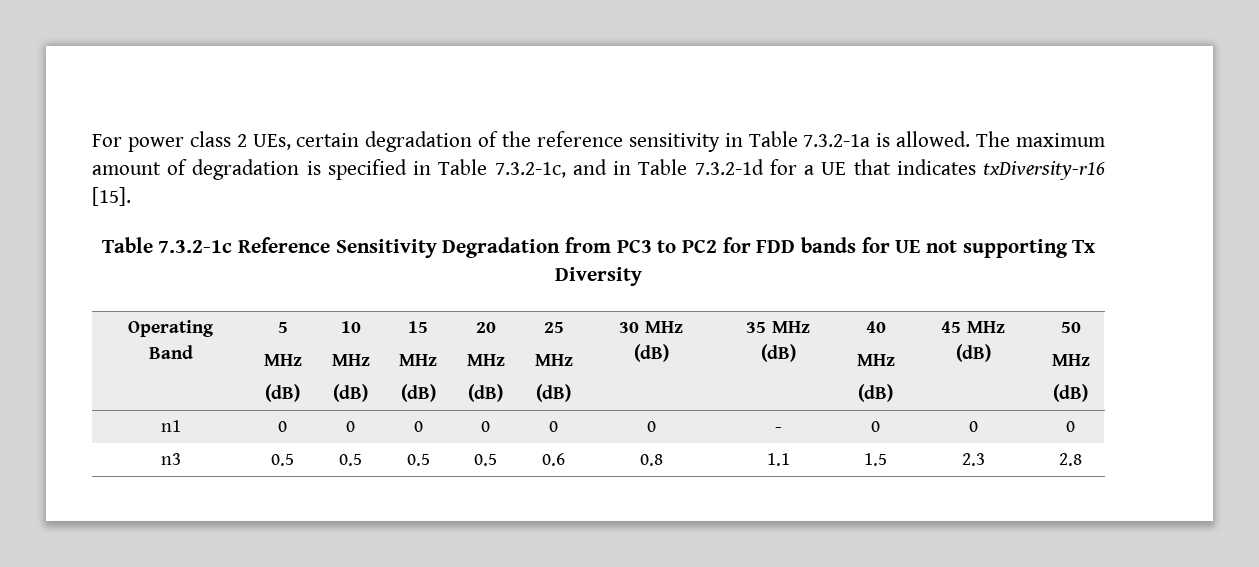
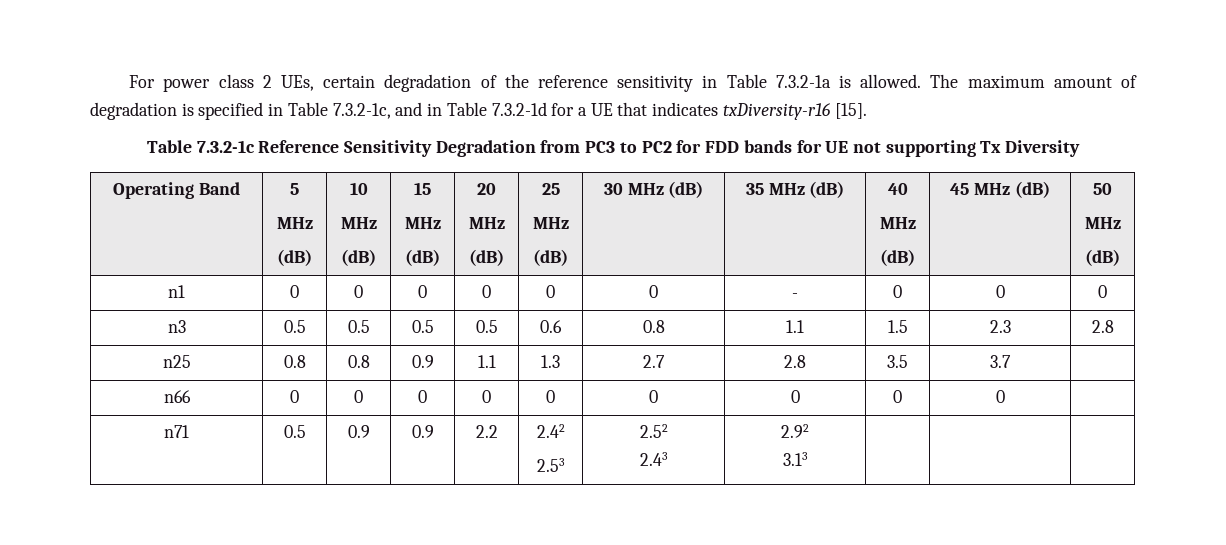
(1082, 459) none -> [162,355,191,368] [283,355,306,368] [347,355,370,368] [411,355,434,368] [477,355,496,368] [541,355,560,368] [643,355,665,368] [784,355,806,368] [887,355,908,368] [990,355,1011,368] [163,390,191,403] [290,390,299,403] [354,390,363,403] [418,390,428,403] [482,390,492,403] [546,390,555,403] [649,390,658,403] [790,390,800,403] [893,390,902,403] [995,390,1005,403] [164,425,189,438] [283,425,306,438] [347,425,370,438] [411,425,434,438] [475,425,498,438] [536,424,565,438] [536,458,565,472] [639,424,668,438] [639,452,668,466] [781,424,809,438] [782,452,808,466] // n25 | 0.8 | 0.8 | 0.9 | 1.1 | 1.3 | 2.7 | 2.8 | 3.5 | 3.7 | // n66 | 0 | 0 | 0 | 0 | 0 | 0 | 0 | 0 | 0 | // n71 | 0.5 | 0.9 | 0.9 | 2.2 | 2.42 // 2.53 | 2.52 // 2.43 | 2.92 // 3.13 | | |

